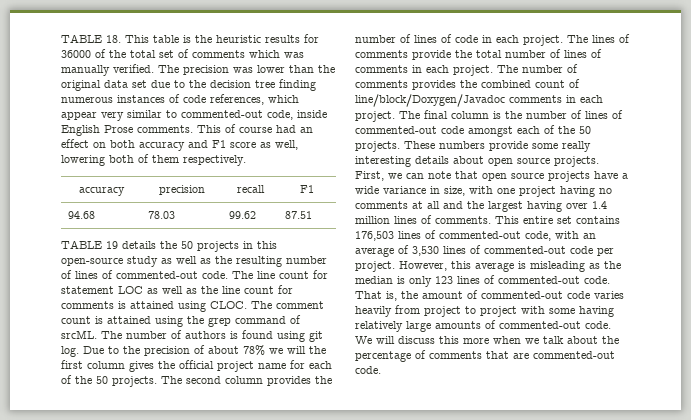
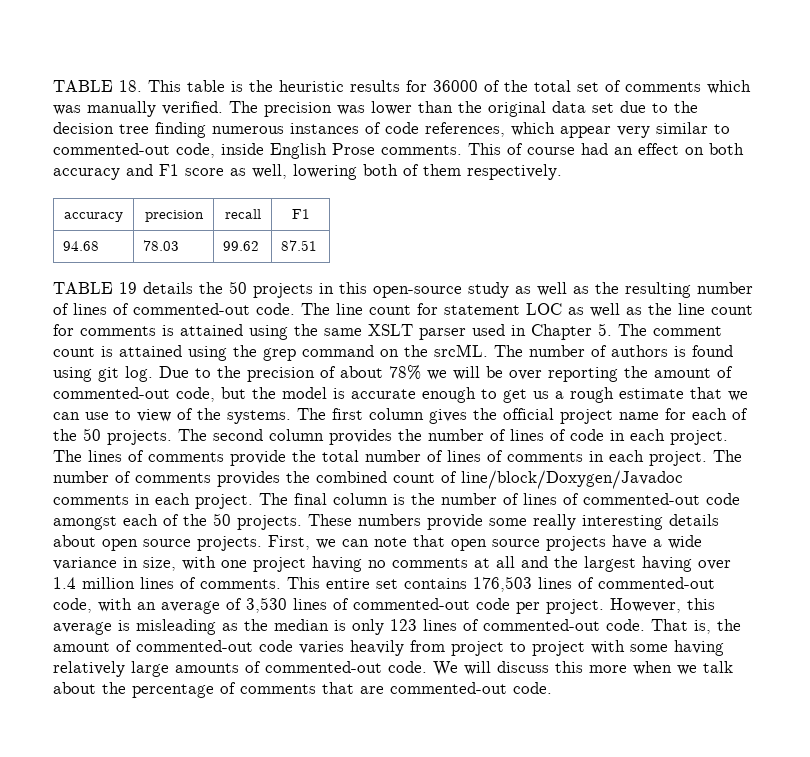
[210,301,247,309] CLOC. -> [294,323,612,340] the same XSLT parser used in Chapter 5.
[290,315,301,324] of -> [380,345,428,357] on the
[309,346,326,354] the -> [486,366,733,382] [53,387,748,403] [53,408,326,424] be over reporting the amount of commented-out code, but the model is accurate enough to get us a rough estimate that we can use to view of the systems. The

